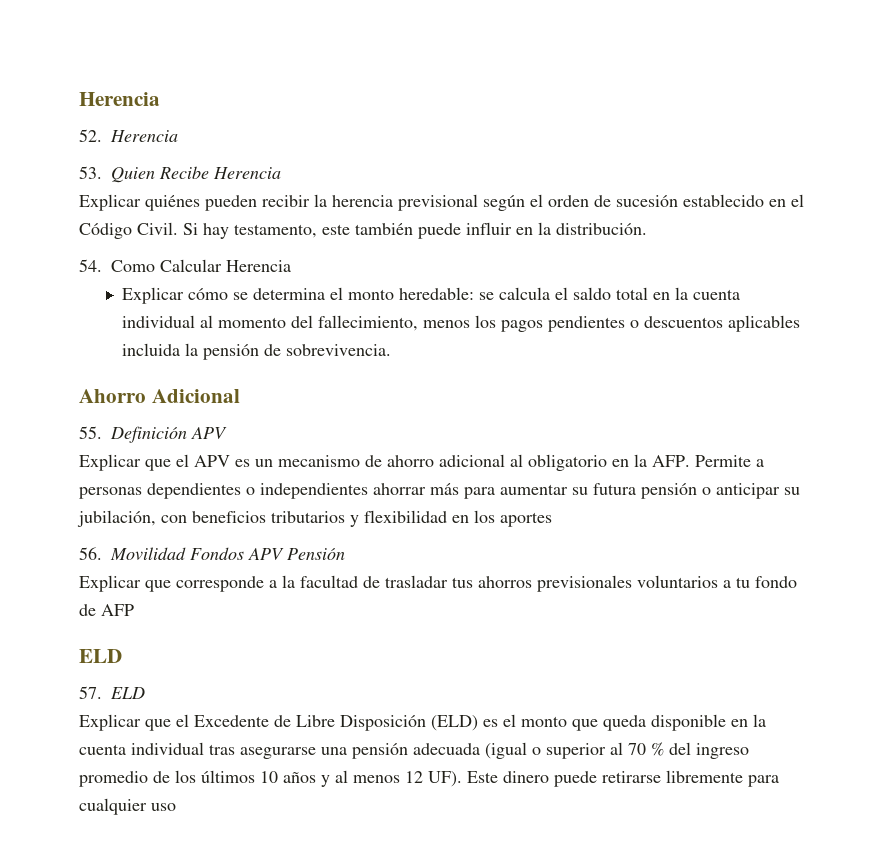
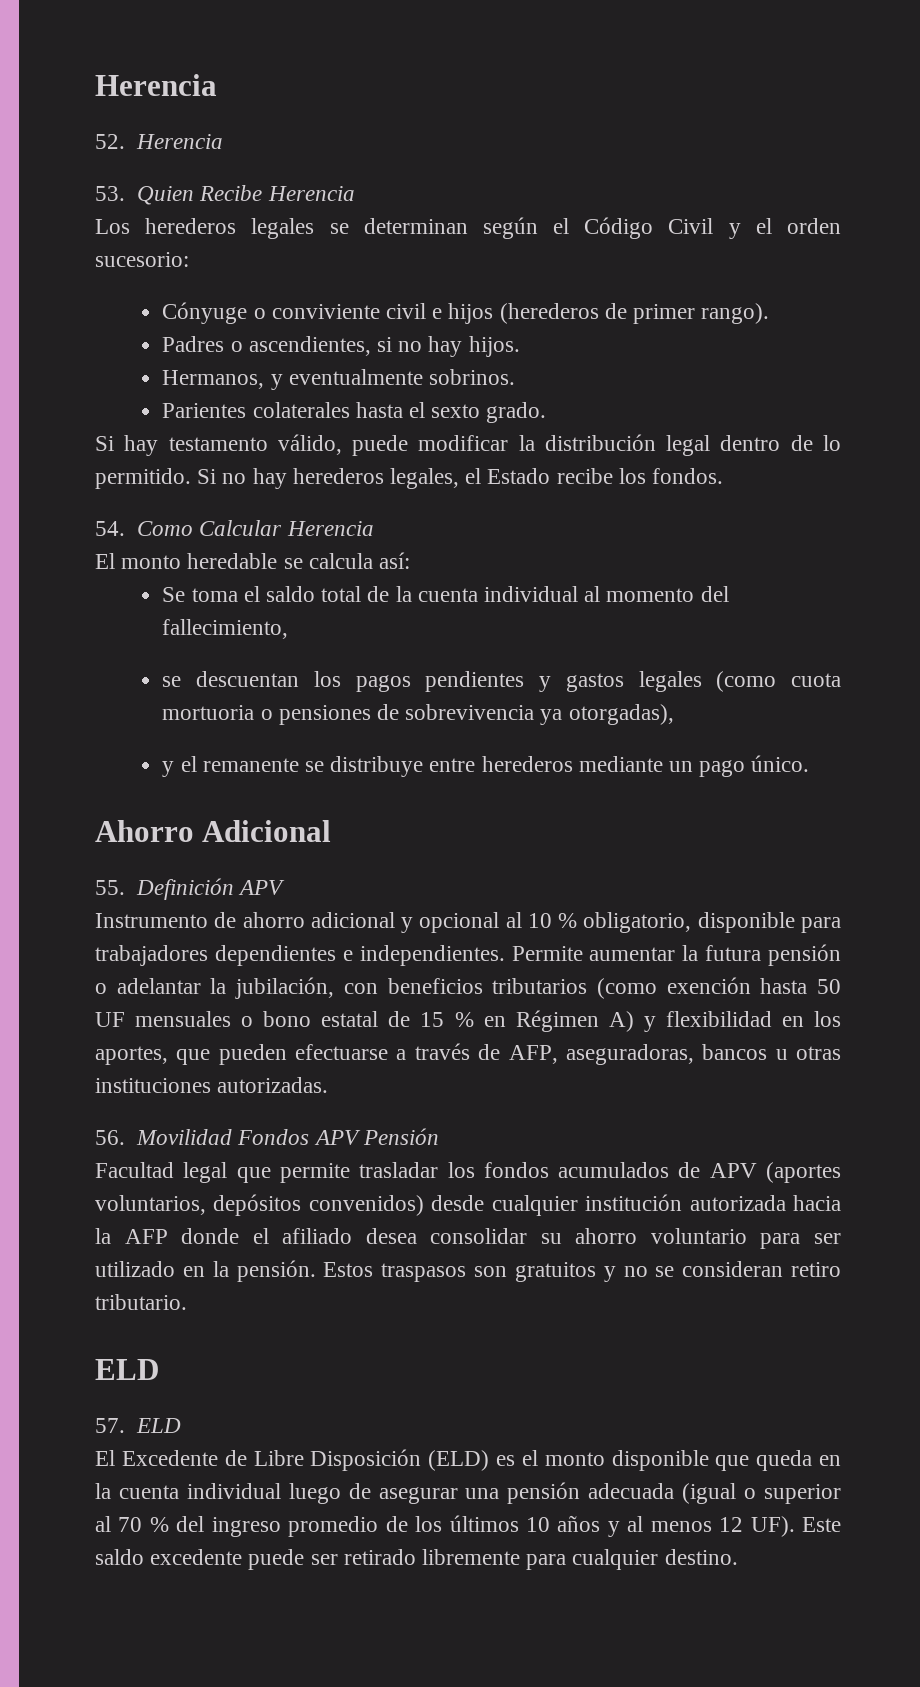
[79,194,804,211] [79,222,647,239] [79,259,291,272] [121,287,550,304] Explicar quiénes pueden recibir la herencia previsional según el orden de sucesión establecido en el Código Civil. Si hay testamento, este también puede influir en la distribución. // 54. Como Calcular Herencia // Explicar cómo se determina el monto heredable: se calcula -> [95,217,841,239] [95,252,189,267] [162,302,770,324] [162,336,520,357] [162,369,516,390] [162,402,547,423] [95,434,841,456] [95,468,724,489] [95,520,374,536] [95,552,411,569] [162,587,238,602] Los herederos legales se determinan según el Código Civil y el orden sucesorio: // Cónyuge o conviviente civil e hijos (herederos de primer rango). // Padres o ascendientes, si no hay hijos. // Hermanos, y eventualmente sobrinos. // Parientes colaterales hasta el sexto grado. // Si hay testamento válido, puede modificar la distribución legal dentro de lo permitido. Si no hay herederos legales, el Estado recibe los fondos. // 54. Como Calcular Herencia // El monto heredable se calcula así: // Se toma
[652,292,670,300] en -> [367,586,390,602] de
[422,320,470,328] menos -> [162,671,300,687] // se descuentan
[629,315,800,332] [121,343,391,360] o descuentos aplicables incluida la pensión de sobrevivencia. -> [539,671,841,692] [162,704,674,725] [162,755,810,777] y gastos legales (como cuota mortuoria o pensiones de sobrevivencia ya otorgadas), // y el remanente se distribuye entre herederos mediante un pago único.
[79,454,764,471] [79,483,588,499] Explicar que el APV es un mecanismo de ahorro adicional al obligatorio en la AFP. Permite a personas dependientes o independientes ahorrar más para aumentar su -> [95,912,841,933] [95,945,699,966] Instrumento de ahorro adicional y opcional al 10 % obligatorio, disponible para trabajadores dependientes e independientes. Permite aumentar la
[716,483,800,499] anticipar su -> [116,978,227,994] adelantar la
[350,510,552,527] y flexibilidad en los aportes -> [596,977,841,999] [95,1010,841,1032] [95,1043,842,1065] [95,1077,329,1093] (como exención hasta 50 UF mensuales o bono estatal de 15 % en Régimen A) y flexibilidad en los aportes, que pueden efectuarse a través de AFP, aseguradoras, bancos u otras instituciones autorizadas.
[79,575,797,592] [79,604,134,616] Explicar que corresponde a la facultad de trasladar tus ahorros previsionales voluntarios a tu fondo de AFP -> [95,1162,841,1183] [95,1194,842,1216] [95,1228,841,1249] [95,1260,842,1282] [95,1294,187,1310] Facultad legal que permite trasladar los fondos acumulados de APV (aportes voluntarios, depósitos convenidos) desde cualquier institución autorizada hacia la AFP donde el afiliado desea consolidar su ahorro voluntario para ser utilizado en la pensión. Estos traspasos son gratuitos y no se consideran retiro tributario.
[79,714,189,731] Explicar que el -> [95,1450,115,1466] El
(567, 721) none -> [611,1450,709,1471] disponible
[651,714,766,731] [79,742,316,759] disponible en la cuenta individual tras asegurarse -> [819,1455,841,1466] [95,1483,458,1504] en la cuenta individual luego de asegurar
[503,771,661,787] dinero puede retirarse -> [95,1549,416,1570] saldo excedente puede ser retirado
[151,803,176,811] uso -> [664,1549,738,1565] destino.

